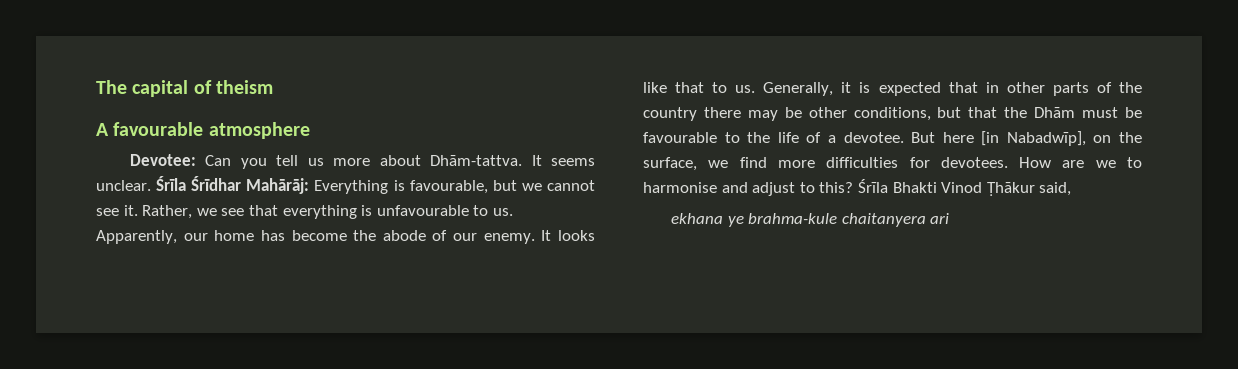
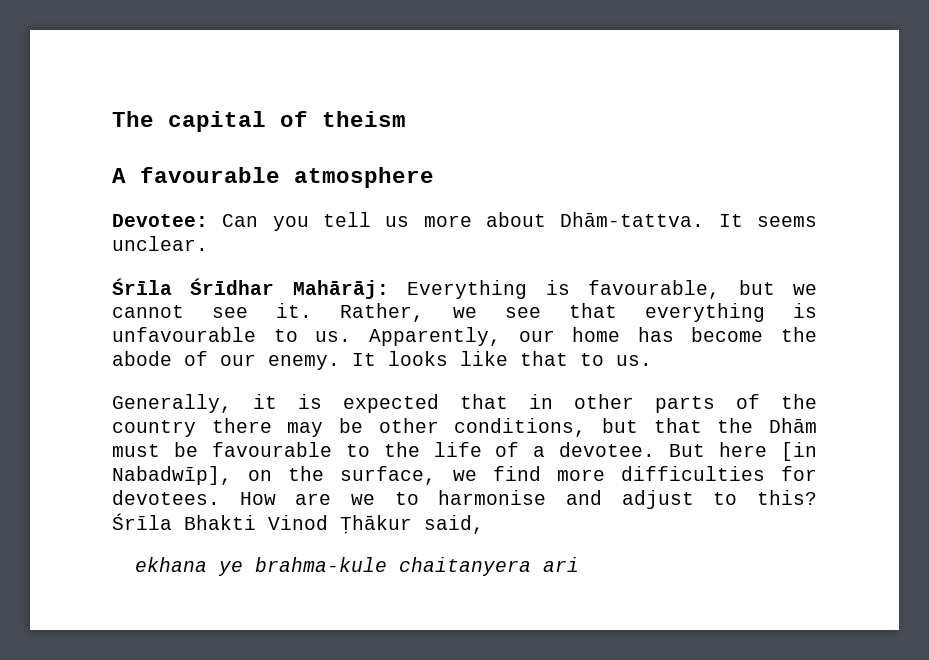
(151, 185) none -> (208, 243) //
(756, 89) none -> (652, 360) //

